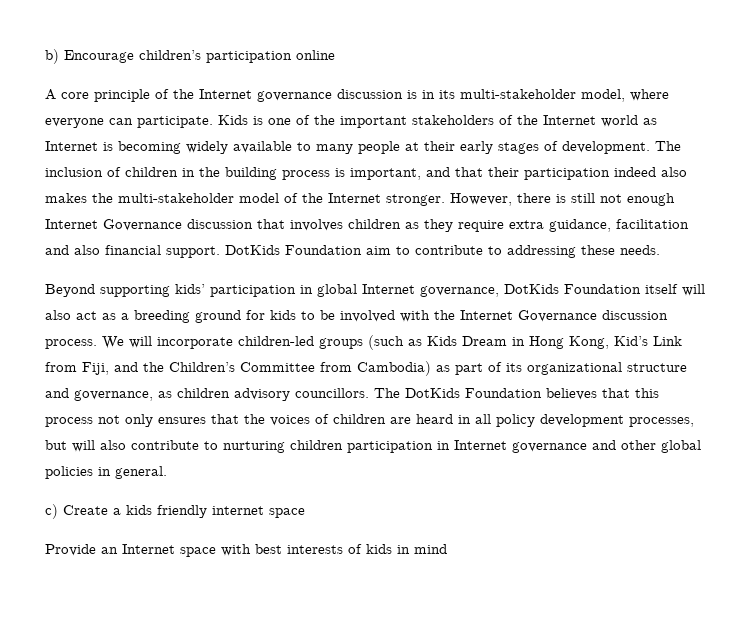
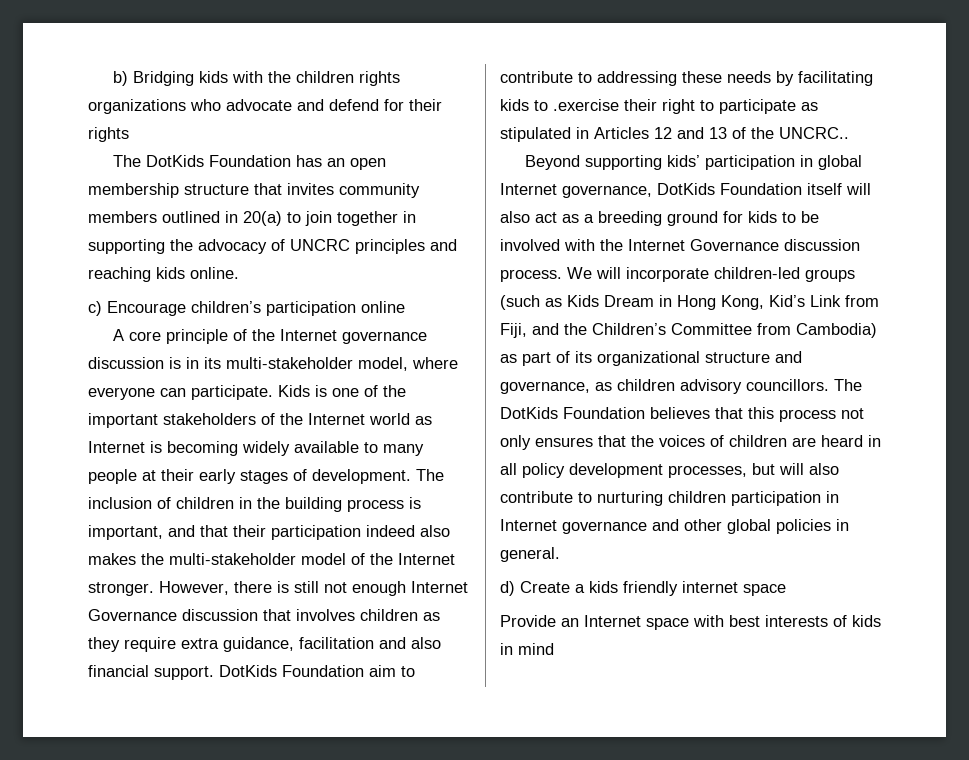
(59, 56) none -> [132,71,400,86] [88,99,442,114] [88,127,129,142] [112,155,386,170] [88,183,420,198] [88,211,416,226] [88,239,457,254] [88,267,239,282] [88,301,102,316] Bridging kids with the children rights organizations who advocate and defend for their rights // The DotKids Foundation has an open membership structure that invites community members outlined in 20(a) to join together in supporting the advocacy of UNCRC principles and reaching kids online. // c)
[620,245,660,255] needs. -> [727,71,873,86] [500,99,818,114] [500,127,849,142] needs by facilitating kids to .exercise their right to participate as stipulated in Articles 12 and 13 of the UNCRC..
[45,504,58,519] c) -> [500,581,515,596] d)

